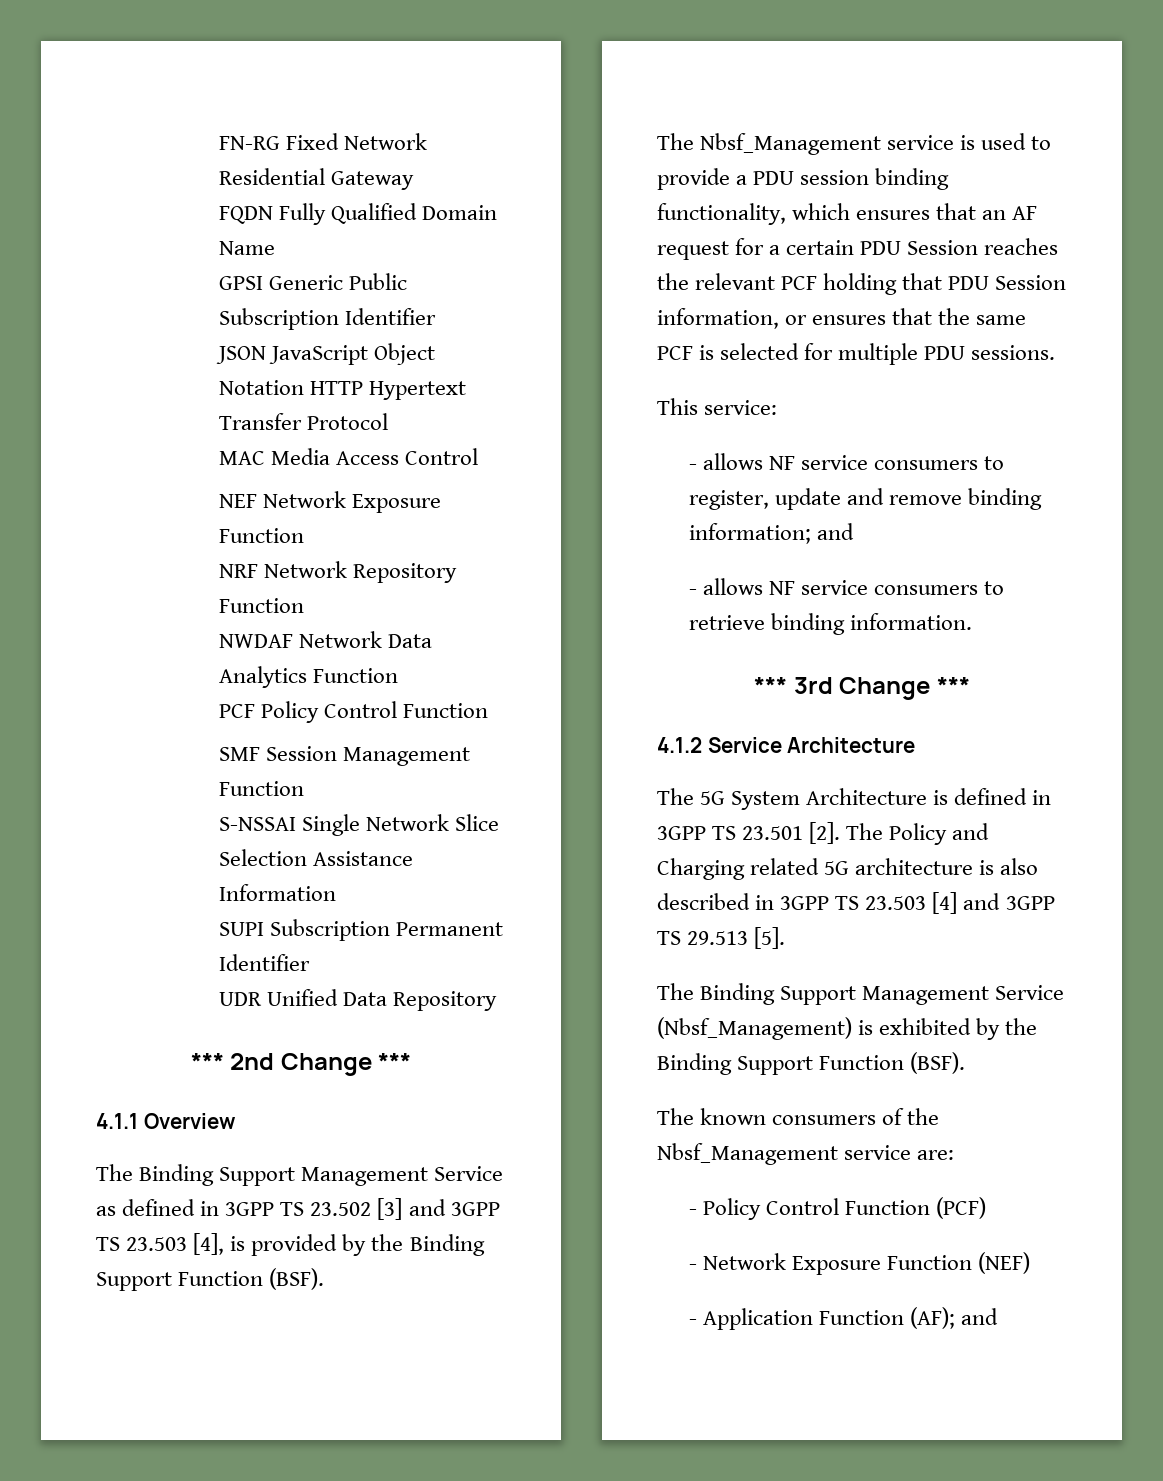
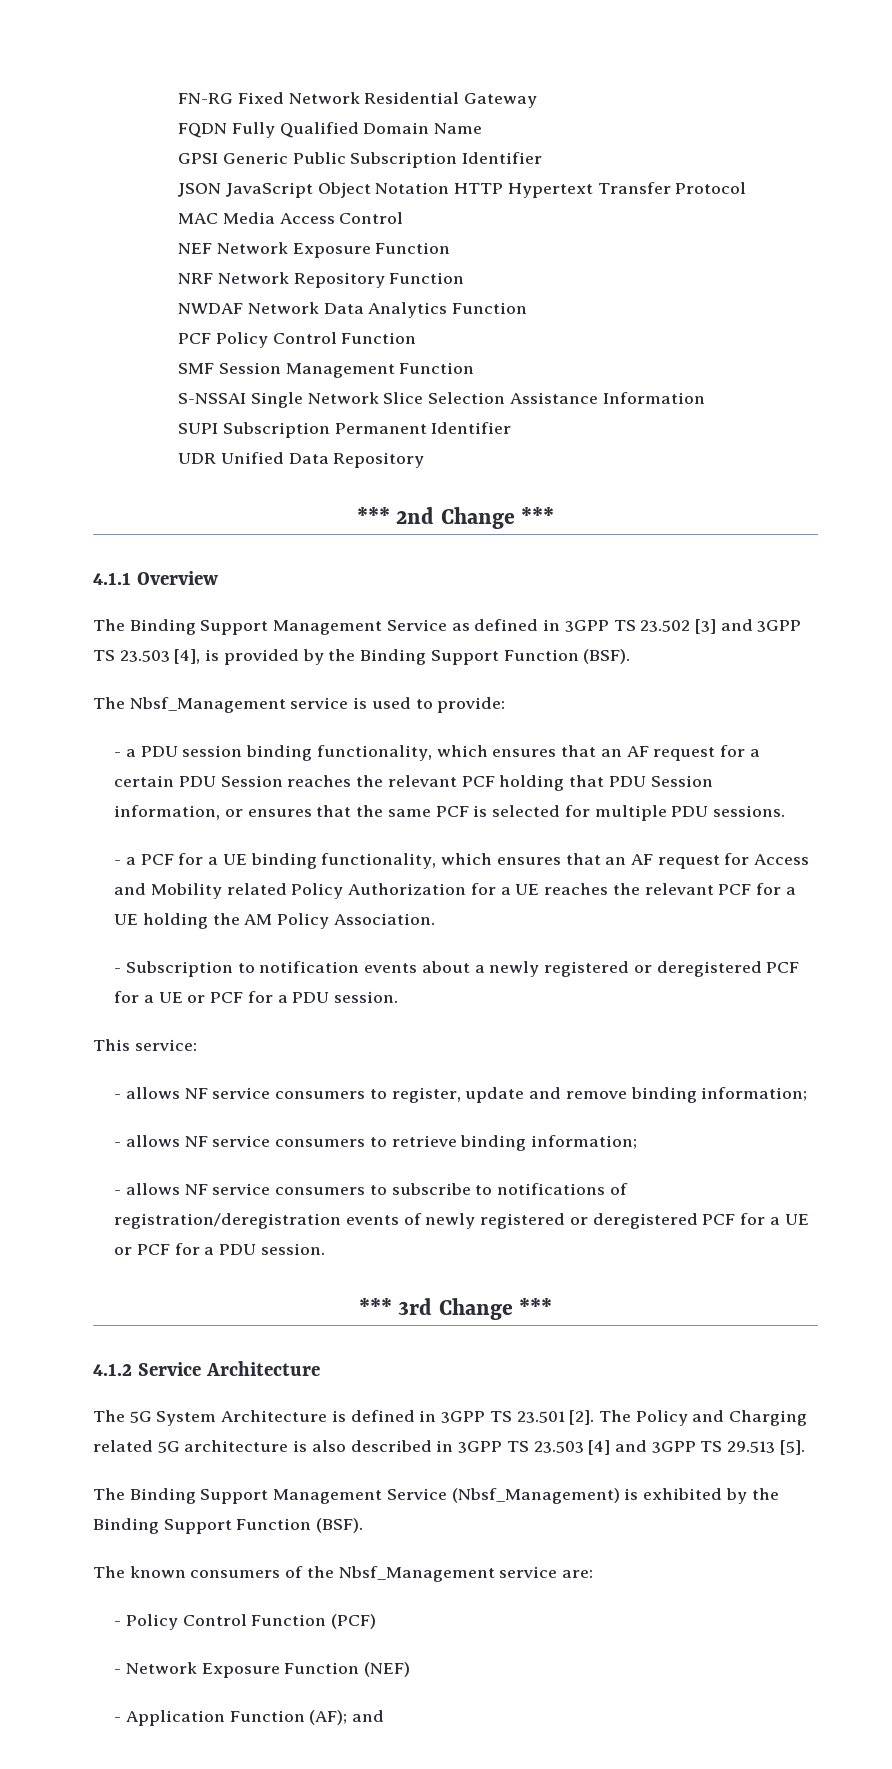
[657,168,730,190] provide -> [437,697,506,713] [114,752,122,757] provide: // -
(1056, 352) none -> [114,853,810,869] [114,883,796,899] [114,913,435,929] [114,961,800,977] [114,991,399,1003] // - a PCF for a UE binding functionality, which ensures that an AF request for Access and Mobility related Policy Authorization for a UE reaches the relevant PCF for a UE holding the AM Policy Association. // - Subscription to notification events about a newly registered or deregistered PCF for a UE or PCF for a PDU session.
[816,523,854,540] and -> (808, 1094) none
[849,613,972,630] information. -> [531,1135,638,1149] [114,1183,628,1195] [114,1213,809,1229] [114,1243,325,1255] information; // - allows NF service consumers to subscribe to notifications of registration/deregistration events of newly registered or deregistered PCF for a UE or PCF for a PDU session.

